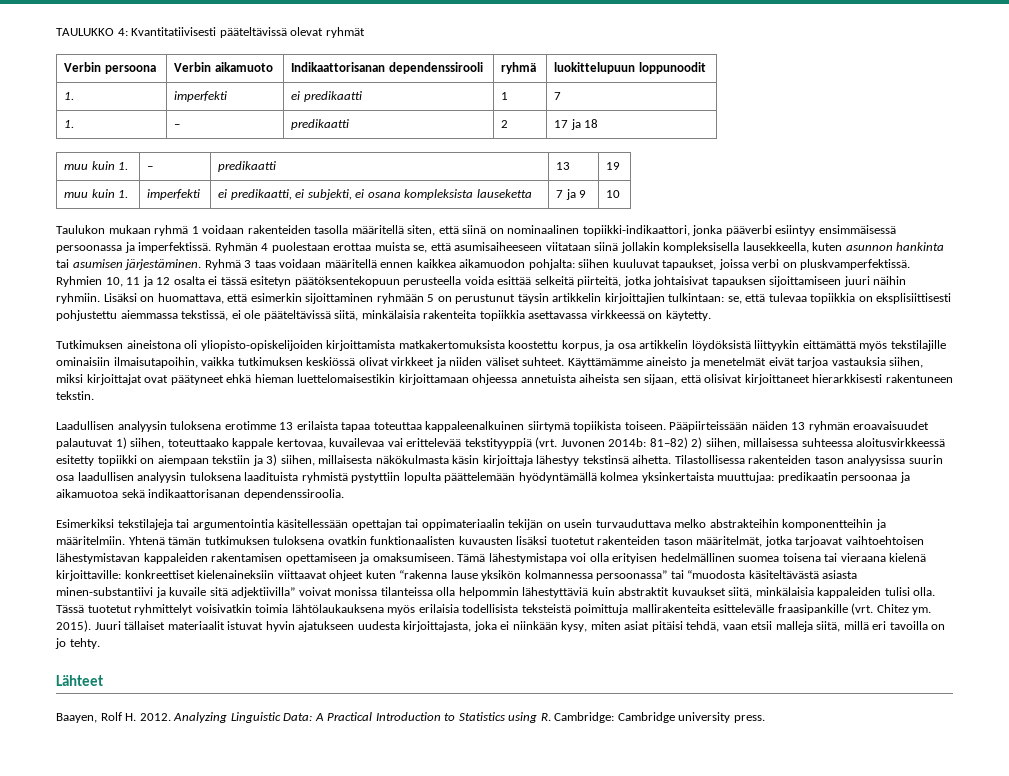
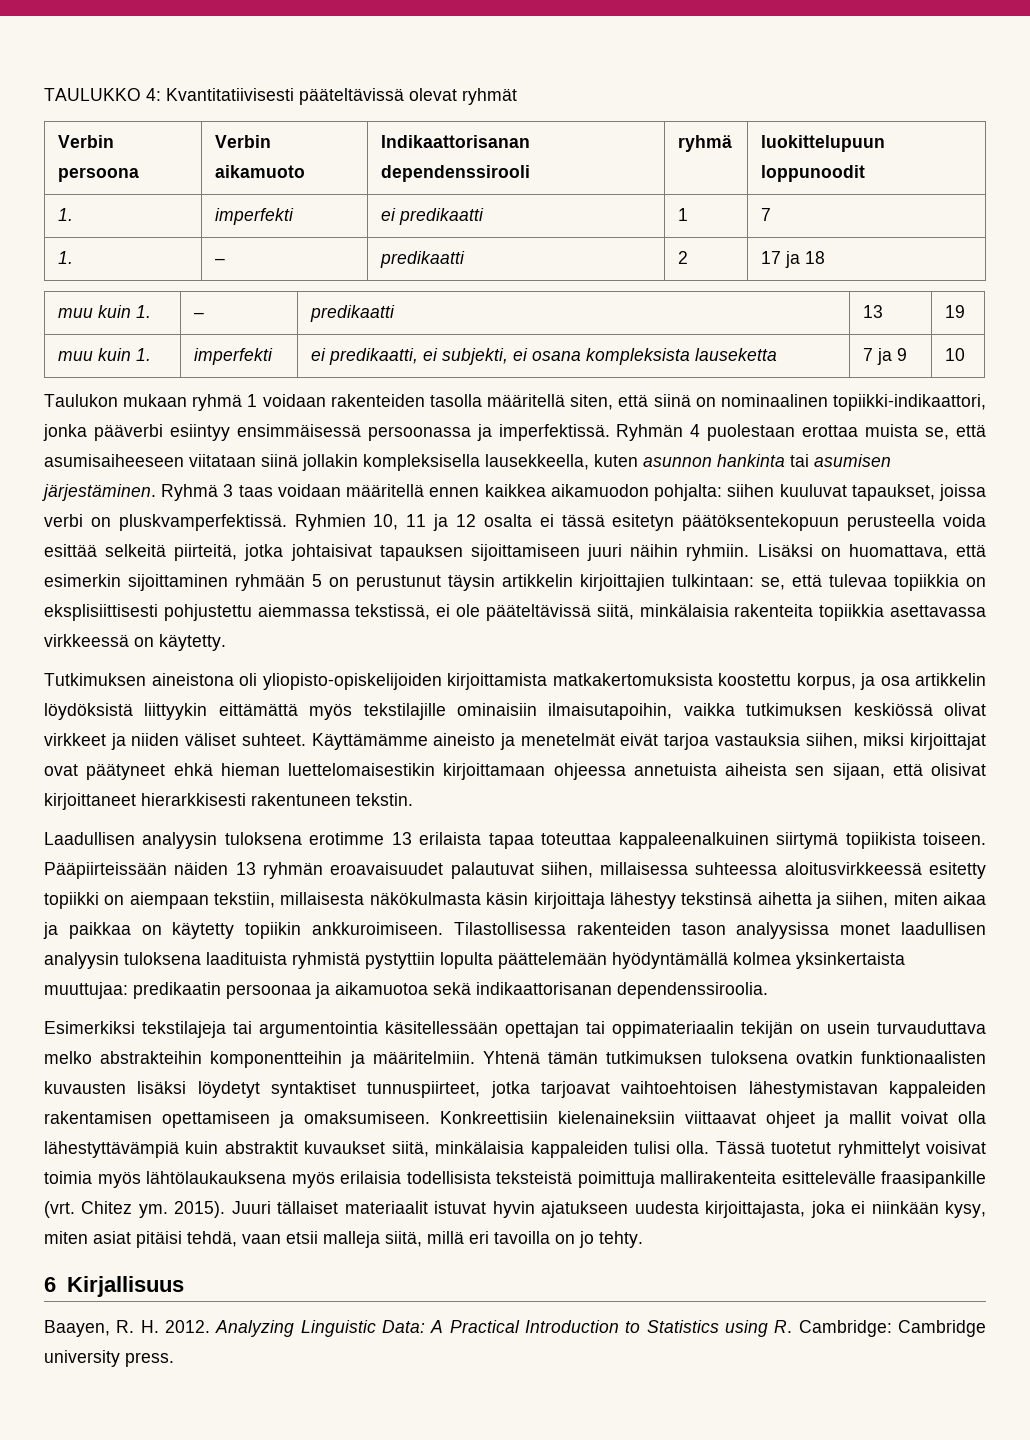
[115,437,703,449] 1) siihen, toteuttaako kappale kertovaa, kuvailevaa vai erittelevää tekstityyppiä (vrt. Juvonen 2014b: 81–82) 2) -> (534, 870) none
[212,454,315,466] tekstiin ja 3) siihen, -> [214,892,276,908] tekstiin,
[632,455,672,464] aihetta. -> [757,892,987,909] [43,922,444,939] aihetta ja siihen, miten aikaa ja paikkaa on käytetty topiikin ankkuroimiseen.
[908,455,943,464] [56,475,74,481] suurin osa -> [840,923,891,935] monet
[550,536,763,547] tuotetut rakenteiden tason määritelmät, -> [197,1081,481,1098] löydetyt syntaktiset tunnuspiirteet,
[457,553,927,564] [56,570,858,581] [56,587,589,598] Tämä lähestymistapa voi olla erityisen hedelmällinen suomea toisena tai vieraana kielenä kirjoittaville: konkreettiset kielenaineksiin viittaavat ohjeet kuten “rakenna lause yksikön kolmannessa persoonassa” tai “muodosta käsiteltävästä asiasta minen-substantiivi ja kuvaile sitä adjektiivilla” voivat monissa tilanteissa olla helpommin lähestyttäviä -> [440,1111,986,1128] [44,1141,179,1158] Konkreettisiin kielenaineksiin viittaavat ohjeet ja mallit voivat olla lähestyttävämpiä
[195,604,289,613] voisivatkin toimia -> [925,1141,986,1154] [44,1171,141,1188] voisivat toimia myös
[56,675,103,686] Lähteet -> [44,1276,184,1297] 6 Kirjallisuus
[100,712,122,721] Rolf -> [116,1320,135,1333] R.

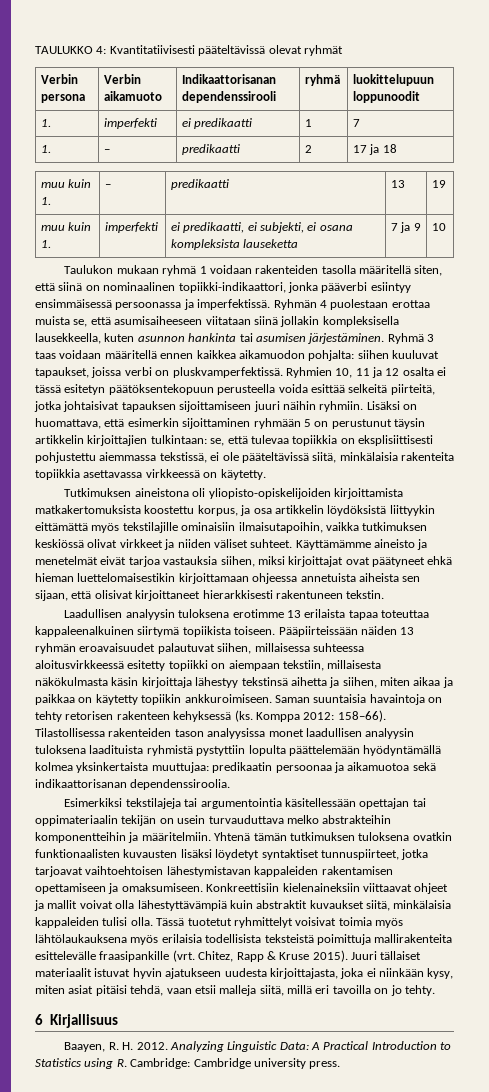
[57,167,139,182] persoona -> [40,94,85,103] persona
(444, 928) none -> [274,694,442,705] [35,710,386,722] Saman suuntaisia havaintoja on tehty retorisen rakenteen kehyksessä (ks. Komppa 2012: 158–66).
[81,1201,168,1218] Chitez ym. -> [198,951,310,962] Chitez, Rapp & Kruse

